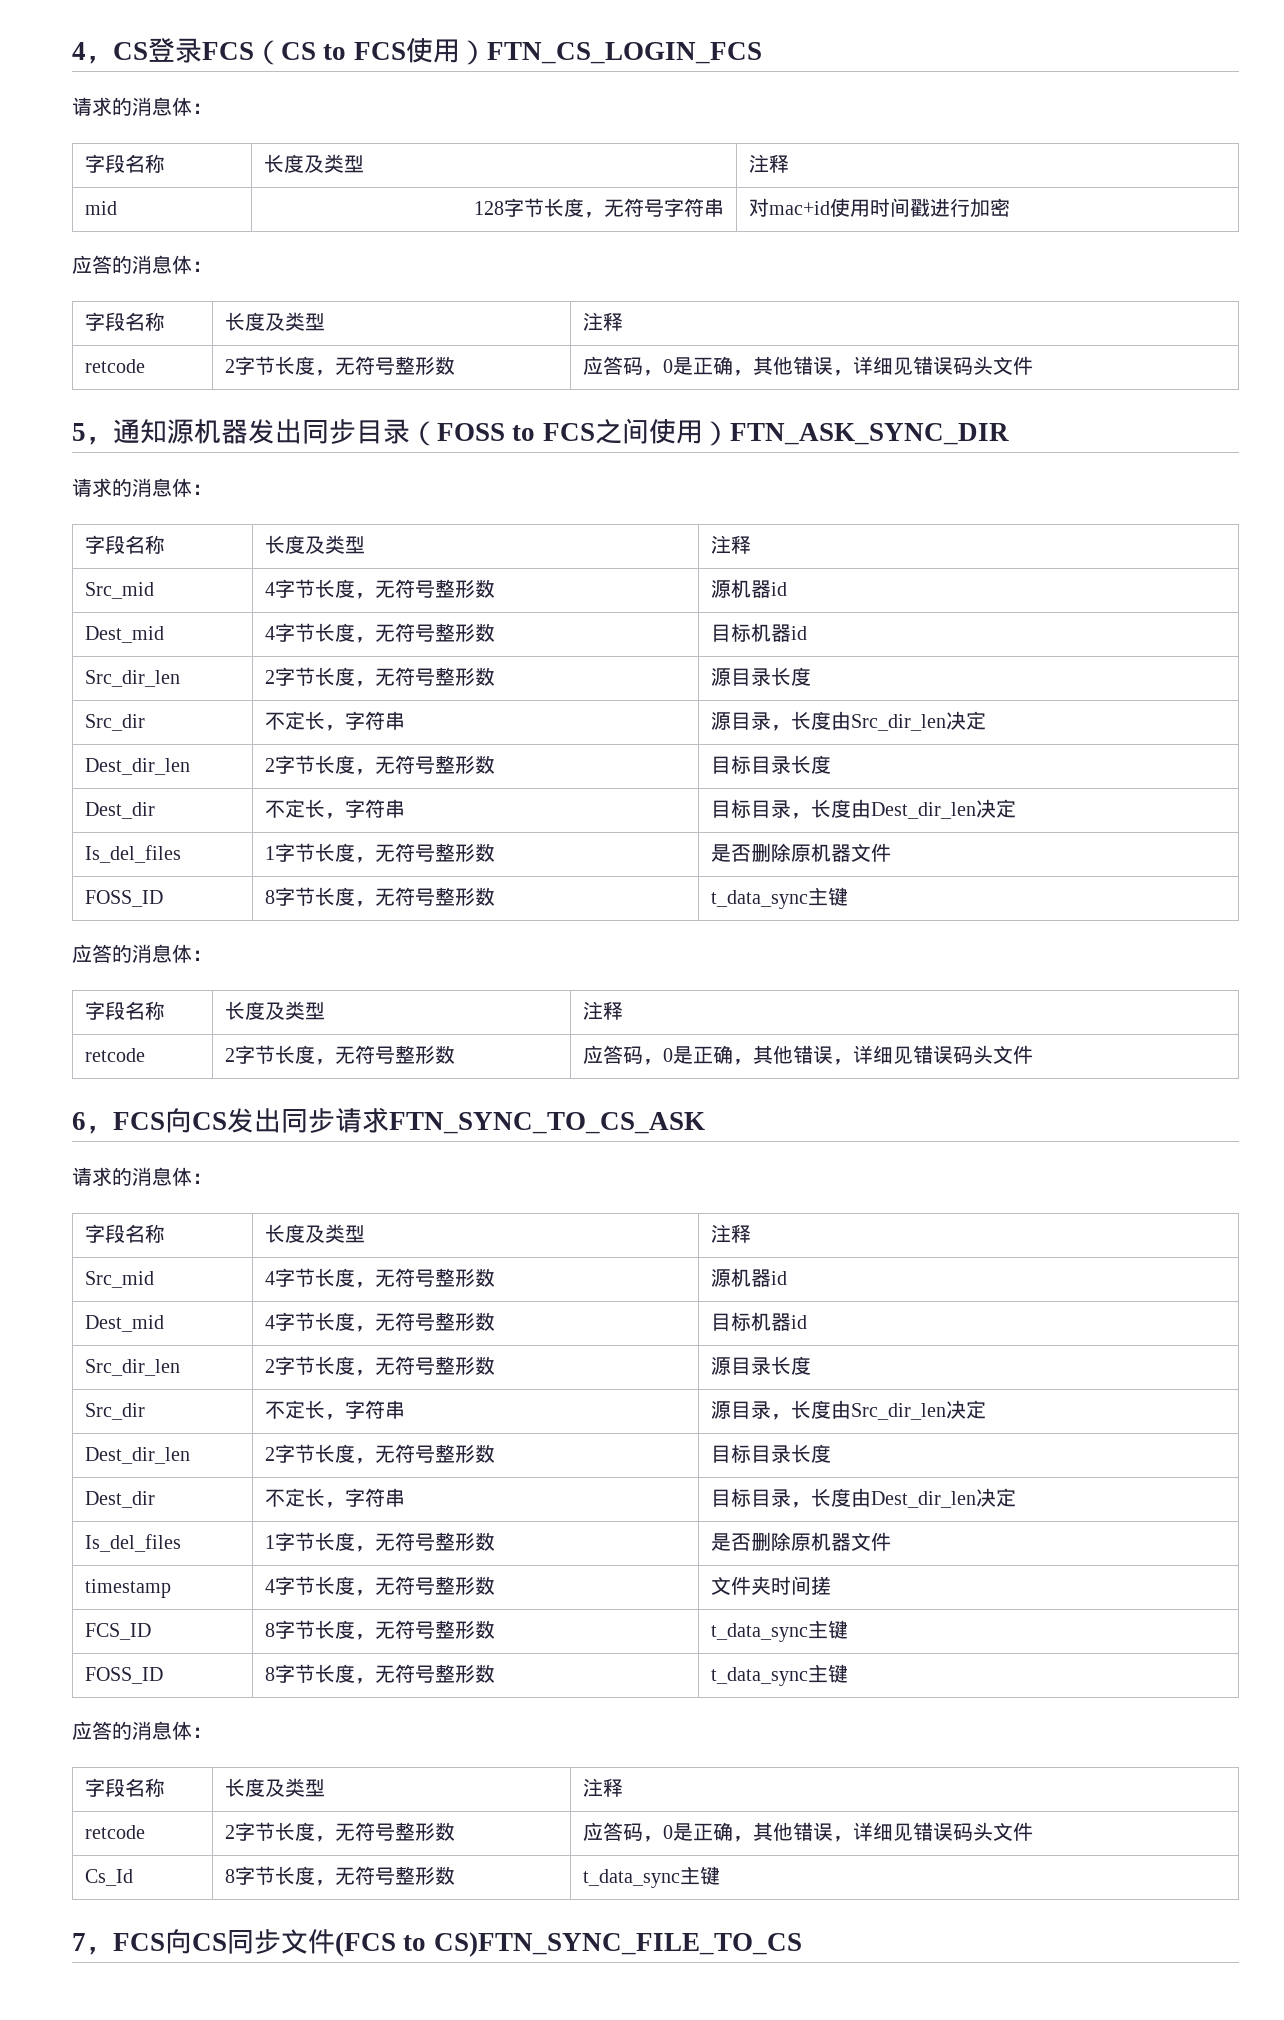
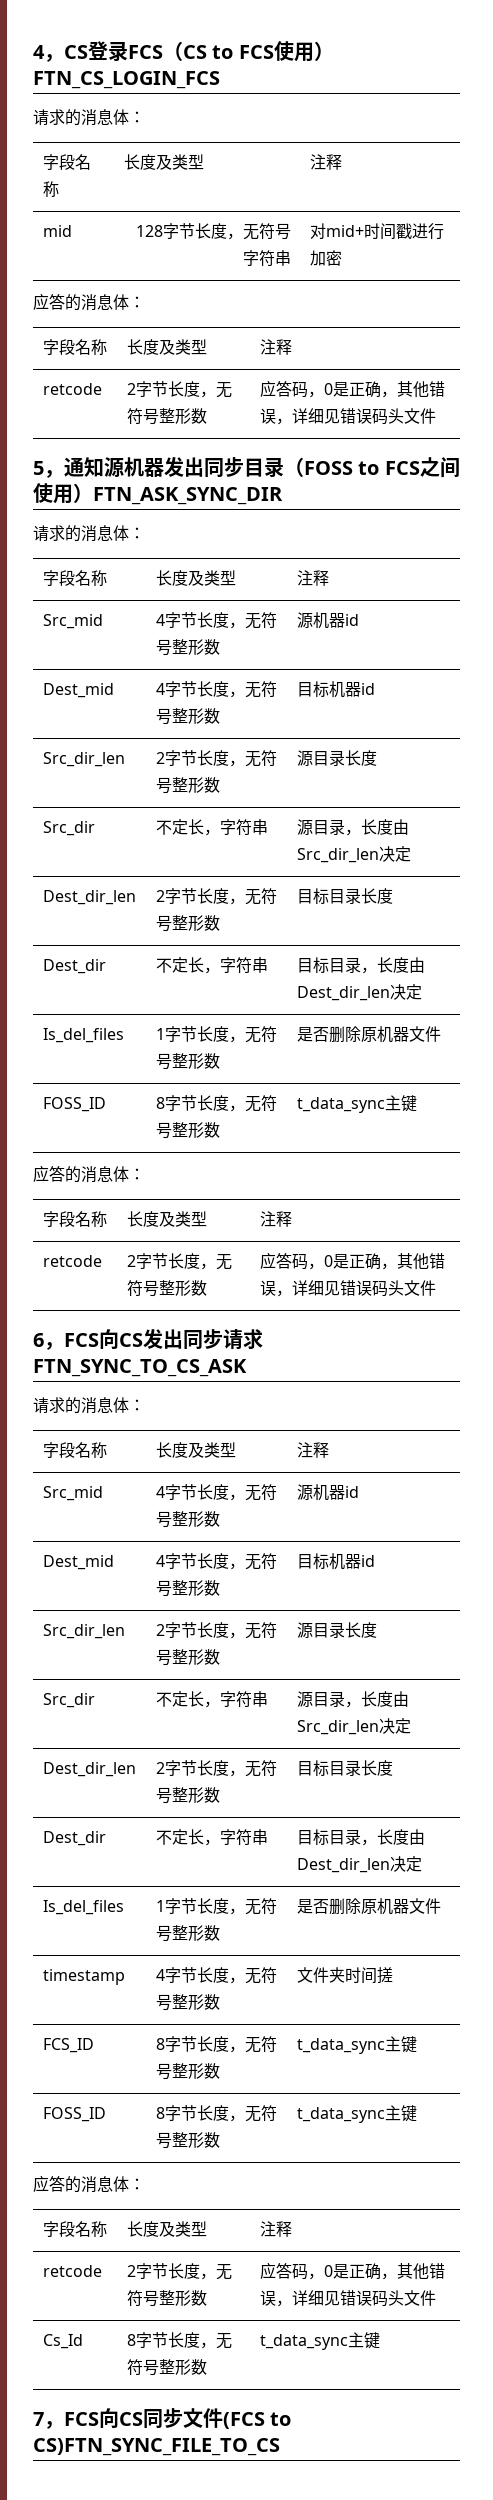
[768,198,870,217] mac+id使用 -> [325,225,364,237] mid+

